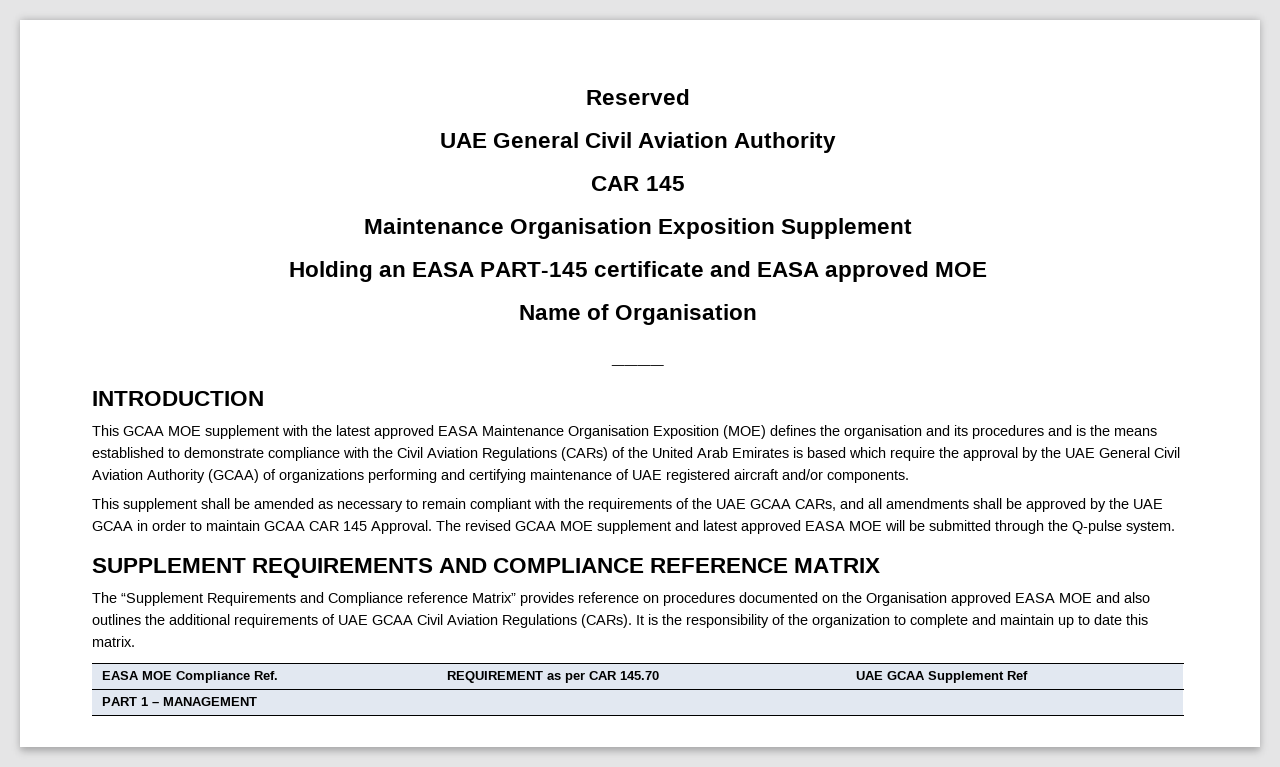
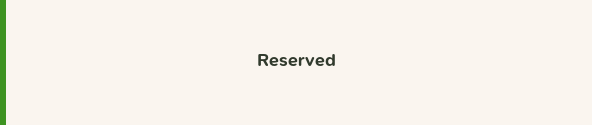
[439,132,837,153] [591,176,685,191] [363,218,913,239] [288,261,988,282] [518,304,758,325] [611,363,664,366] [92,391,264,406] [92,425,1157,439] [92,447,1180,461] [92,469,909,483] [92,498,1163,512] [92,520,1175,534] [92,558,881,578] [92,592,1150,606] [92,614,1148,628] [92,636,135,647] [102,671,279,683] [447,671,660,683] [856,671,1029,683] [102,697,258,706] // UAE General Civil Aviation Authority // CAR 145 // Maintenance Organisation Exposition Supplement // Holding an EASA PART-145 certificate and EASA approved MOE // Name of Organisation // ____ // INTRODUCTION // This GCAA MOE supplement with the latest approved EASA Maintenance Organisation Exposition (MOE) defines the organisation and its procedures and is the means established to demonstrate compliance with the Civil Aviation Regulations (CARs) of the United Arab Emirates is based which require the approval by the UAE General Civil Aviation Authority (GCAA) of organizations performing and certifying maintenance of UAE registered aircraft and/or components. // This supplement shall be amended as necessary to remain compliant with the requirements of the UAE GCAA CARs, and all amendments shall be approved by the UAE GCAA in order to maintain GCAA CAR 145 Approval. The revised GCAA MOE supplement and latest approved EASA MOE will be submitted through the Q-pulse system. // SUPPLEMENT REQUIREMENTS AND COMPLIANCE REFERENCE MATRIX // The “Supplement Requirements and Compliance reference Matrix” provides reference on procedures documented on the Organisation approved EASA MOE and also outlines the additional requirements of UAE GCAA Civil Aviation Regulations (CARs). It is the responsibility of the organization to complete and maintain up to date this matrix. // EASA MOE Compliance Ref. | REQUIREMENT as per CAR 145.70 | UAE GCAA Supplement Ref // PART 1 – MANAGEMENT -> (336, 60) none

